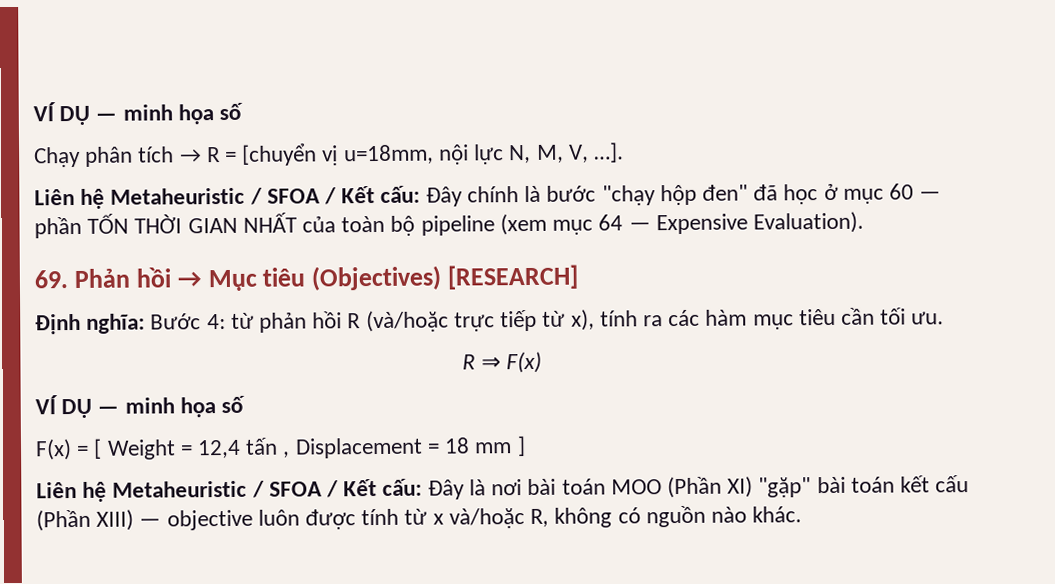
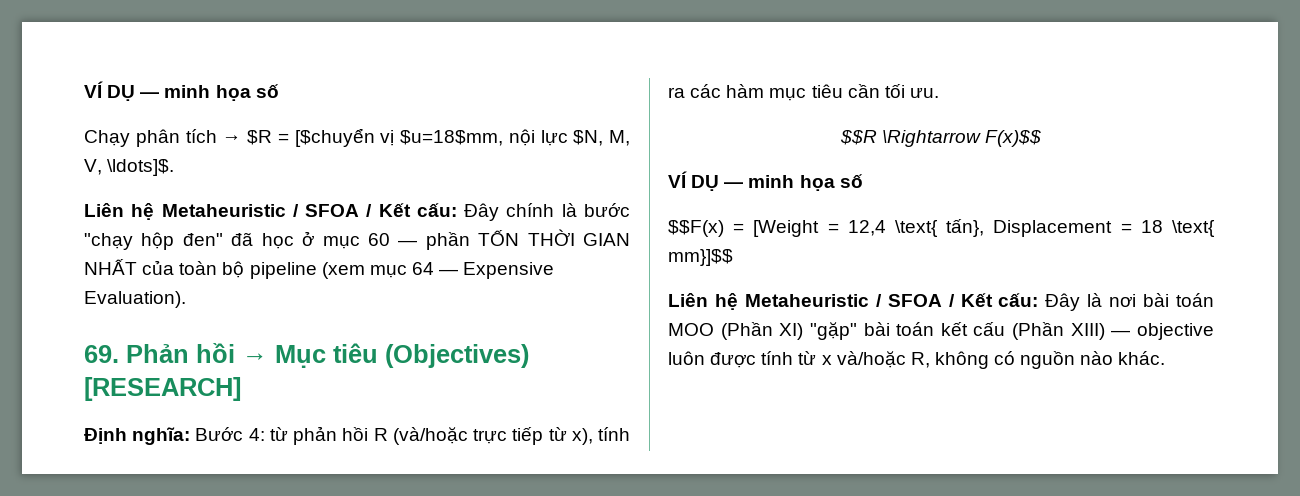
[206,143,434,166] R = [chuyển vị u=18mm, -> [247,128,503,147] $R = [$chuyển vị $u=18$mm,
[509,144,532,164] N, -> [573,130,604,146] $N,
[593,142,624,163] …]. -> [107,159,175,176] \ldots]$.
[462,351,542,374] [35,395,246,419] [35,437,291,461] R ⇒ F(x) // VÍ DỤ — minh họa số // F(x) = [ Weight = 12,4 tấn , -> [839,130,1042,147] [668,171,863,191] [668,219,985,237] $$R \Rightarrow F(x)$$ // VÍ DỤ — minh họa số // $$F(x) = [Weight = 12,4 \text{ tấn},
[474,436,526,457] mm ] -> [1172,220,1215,237] [668,249,733,266] \text{ mm}]$$

